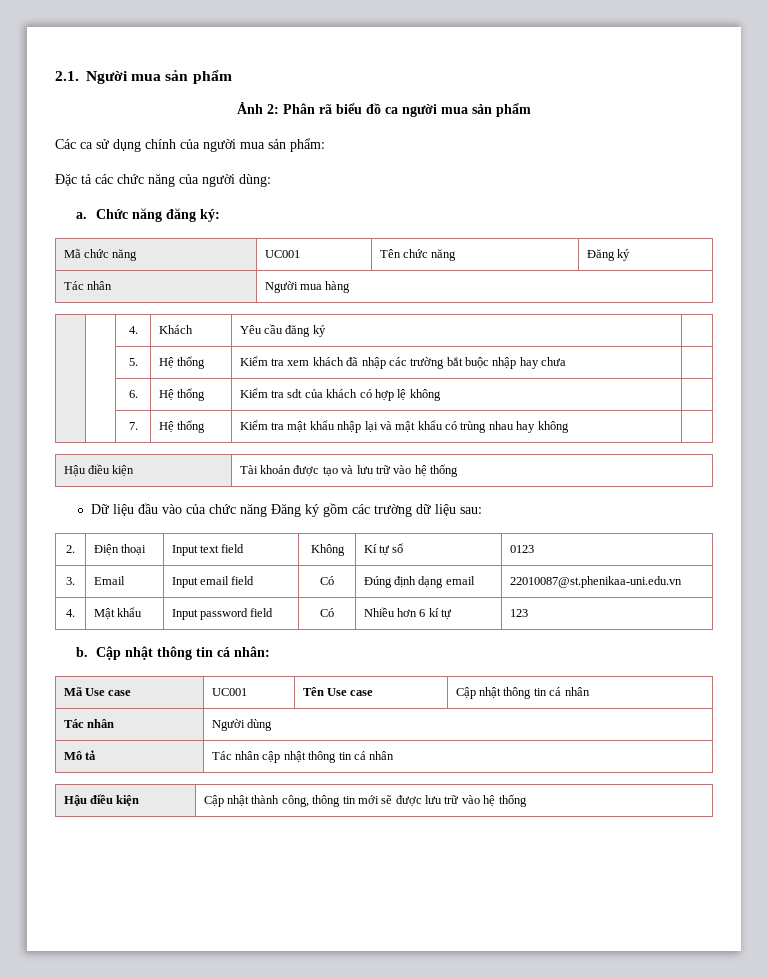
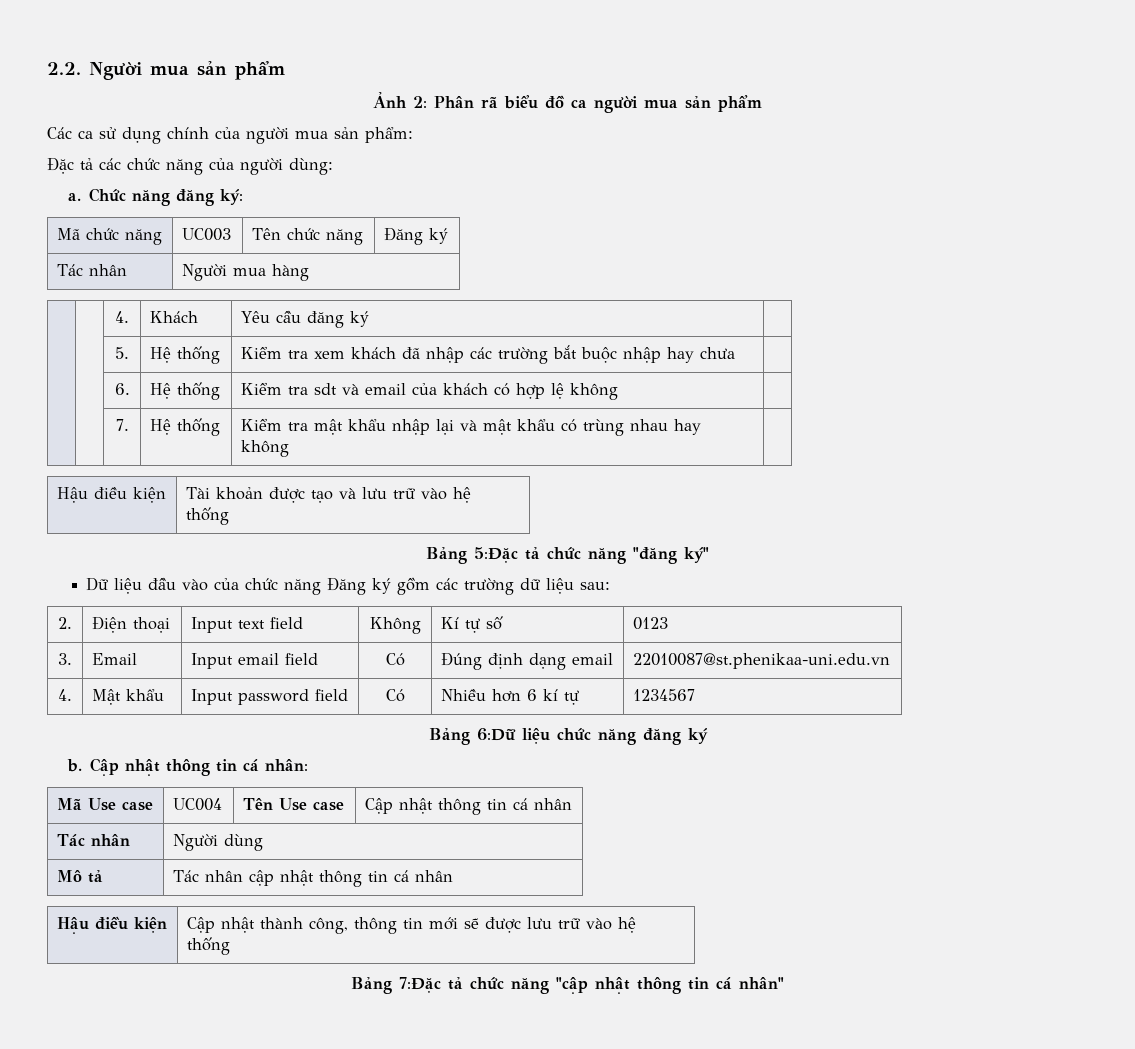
[55,71,79,81] 2.1. -> [47,62,81,75] 2.2.
[264,250,300,258] UC001 -> [182,228,232,241] UC003
(303, 393) none -> [342,383,407,395] và email
(459, 470) none -> [426,547,709,564] // Bảng 5:Đặc tả chức năng "đăng ký"
[509,609,528,617] 123 -> [633,689,696,701] [428,728,708,745] 1234567 // Bảng 6:Dữ liệu chức năng đăng ký
[211,688,247,696] UC001 -> [173,798,223,811] UC004
(527, 800) none -> [351,977,784,994] // Bảng 7:Đặc tả chức năng "cập nhật thông tin cá nhân"

